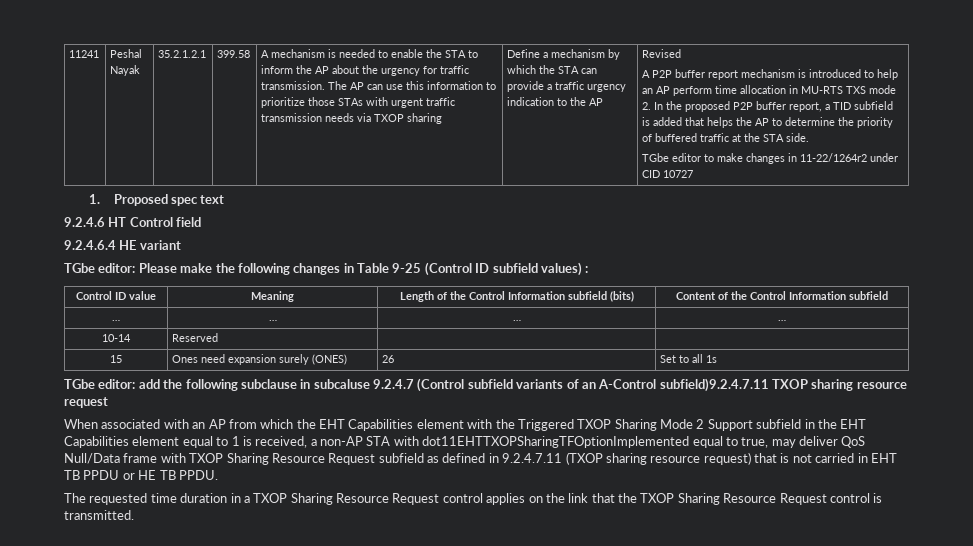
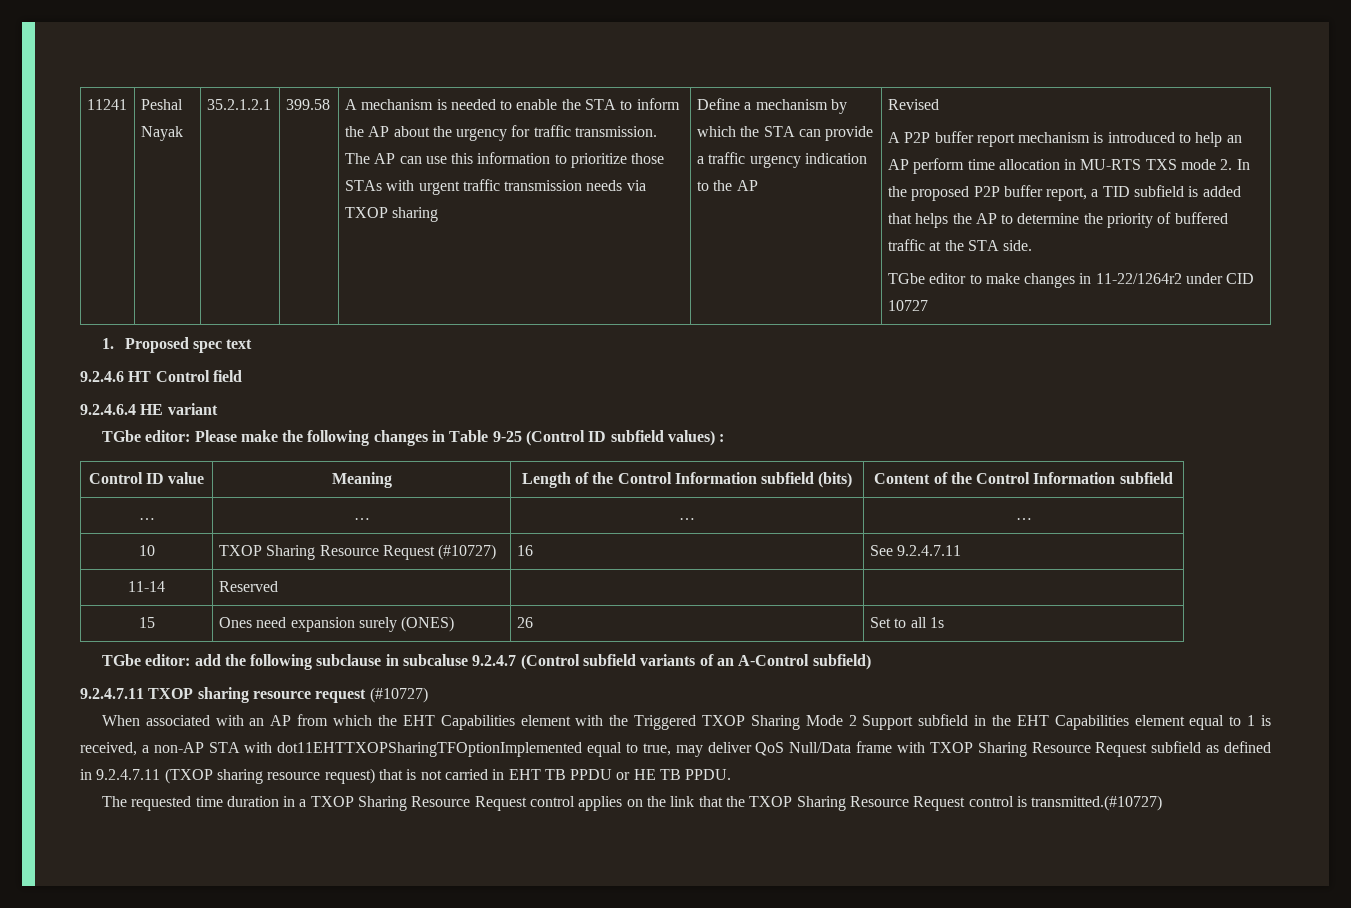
[102,334,131,342] 10-14 -> [138,545,155,556] [218,544,497,560] [516,545,533,556] [869,545,962,556] [128,581,165,592] 10 | TXOP Sharing Resource Request (#10727) | 16 | See 9.2.4.7.11 // 11-14
[659,378,769,392] subfield)9.2.4.7.11 -> [812,654,871,670] [80,688,144,699] subfield) // 9.2.4.7.11
(108, 402) none -> [369,687,428,703] (#10727)
[64,510,134,520] transmitted. -> [1031,795,1163,811] transmitted.(#10727)

